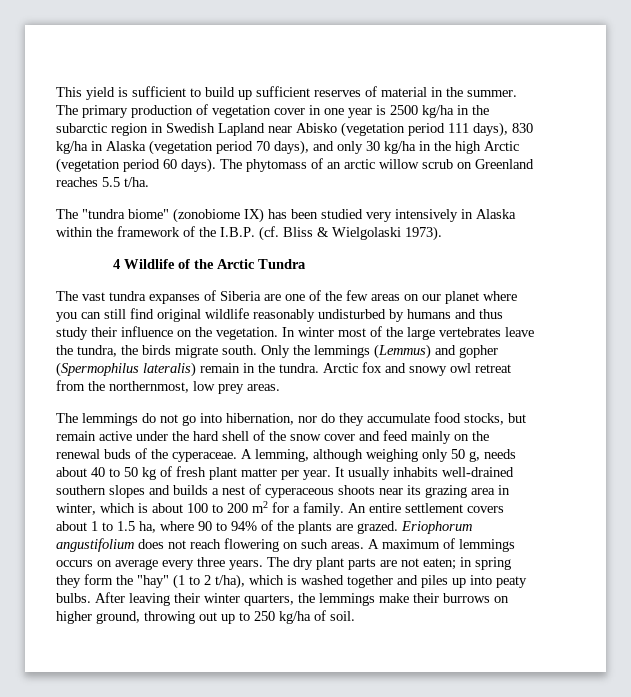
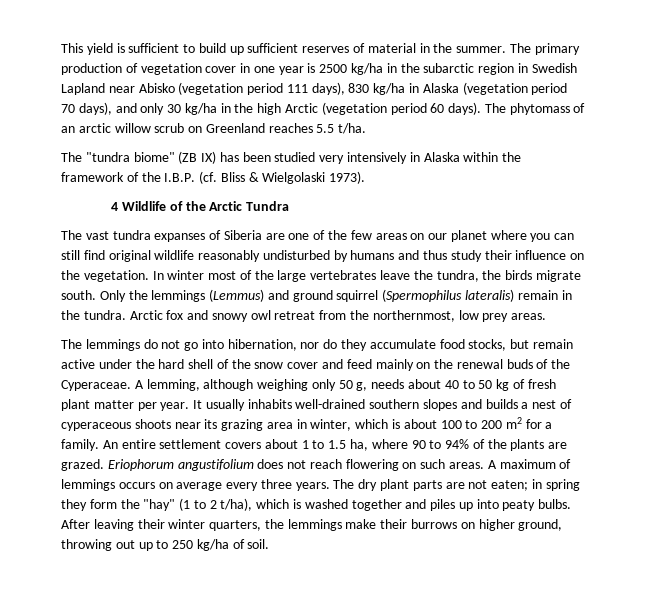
[173,208,240,223] (zonobiome -> [178,151,198,164] (ZB
[459,345,498,358] gopher -> [292,290,379,302] ground squirrel
[172,452,237,462] cyperaceae. -> [61,380,131,391] Cyperaceae.

